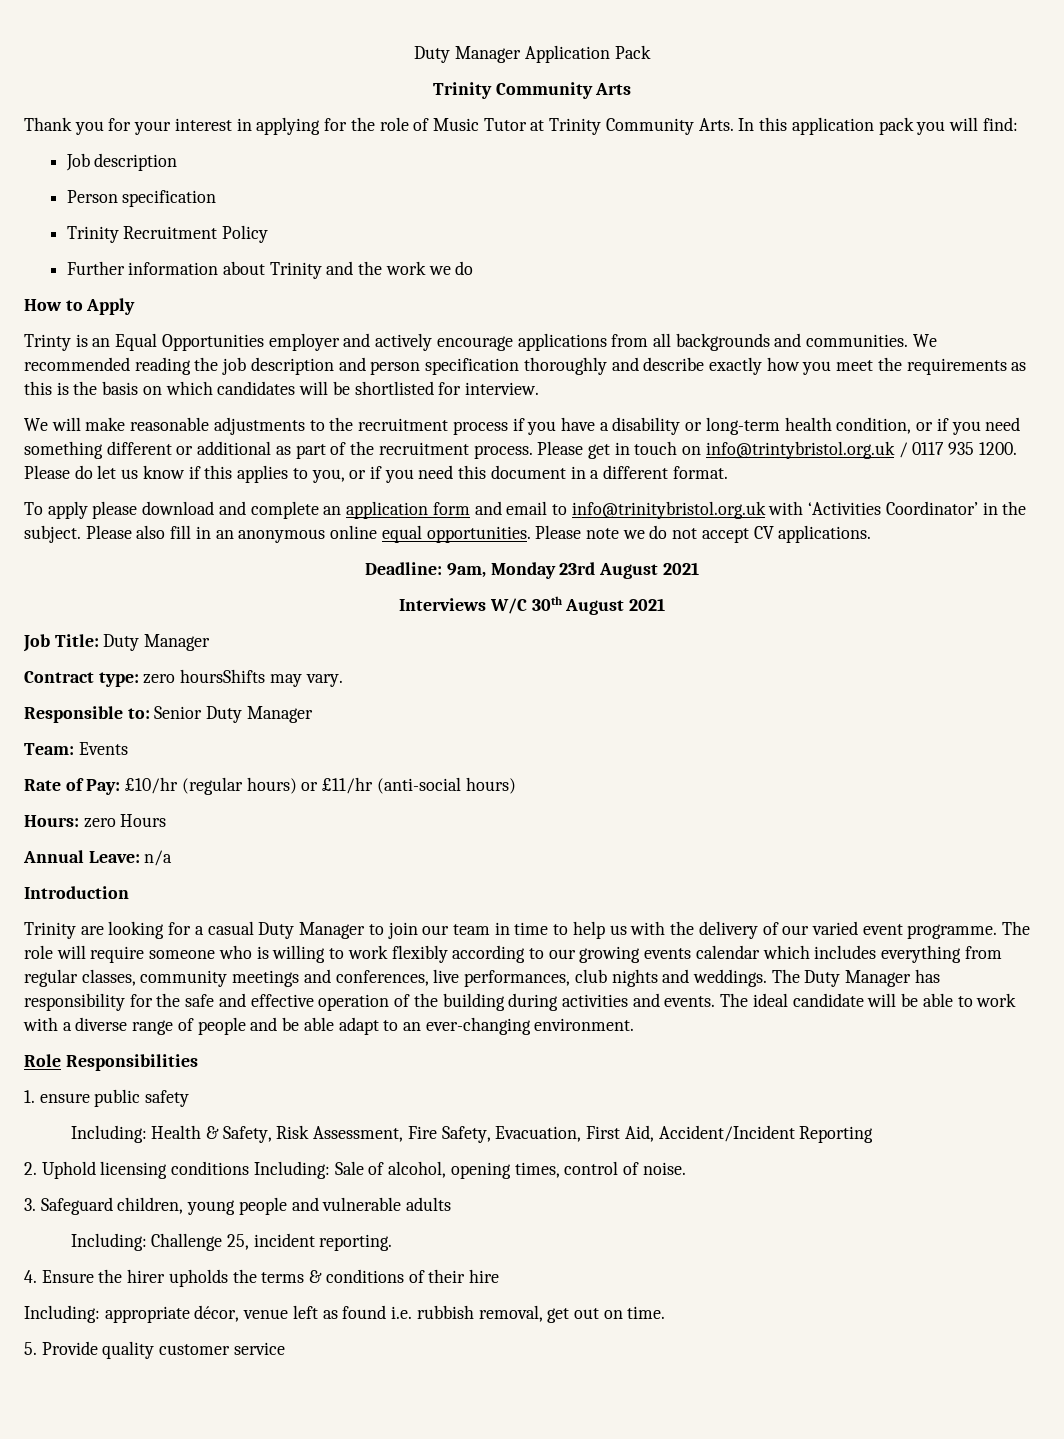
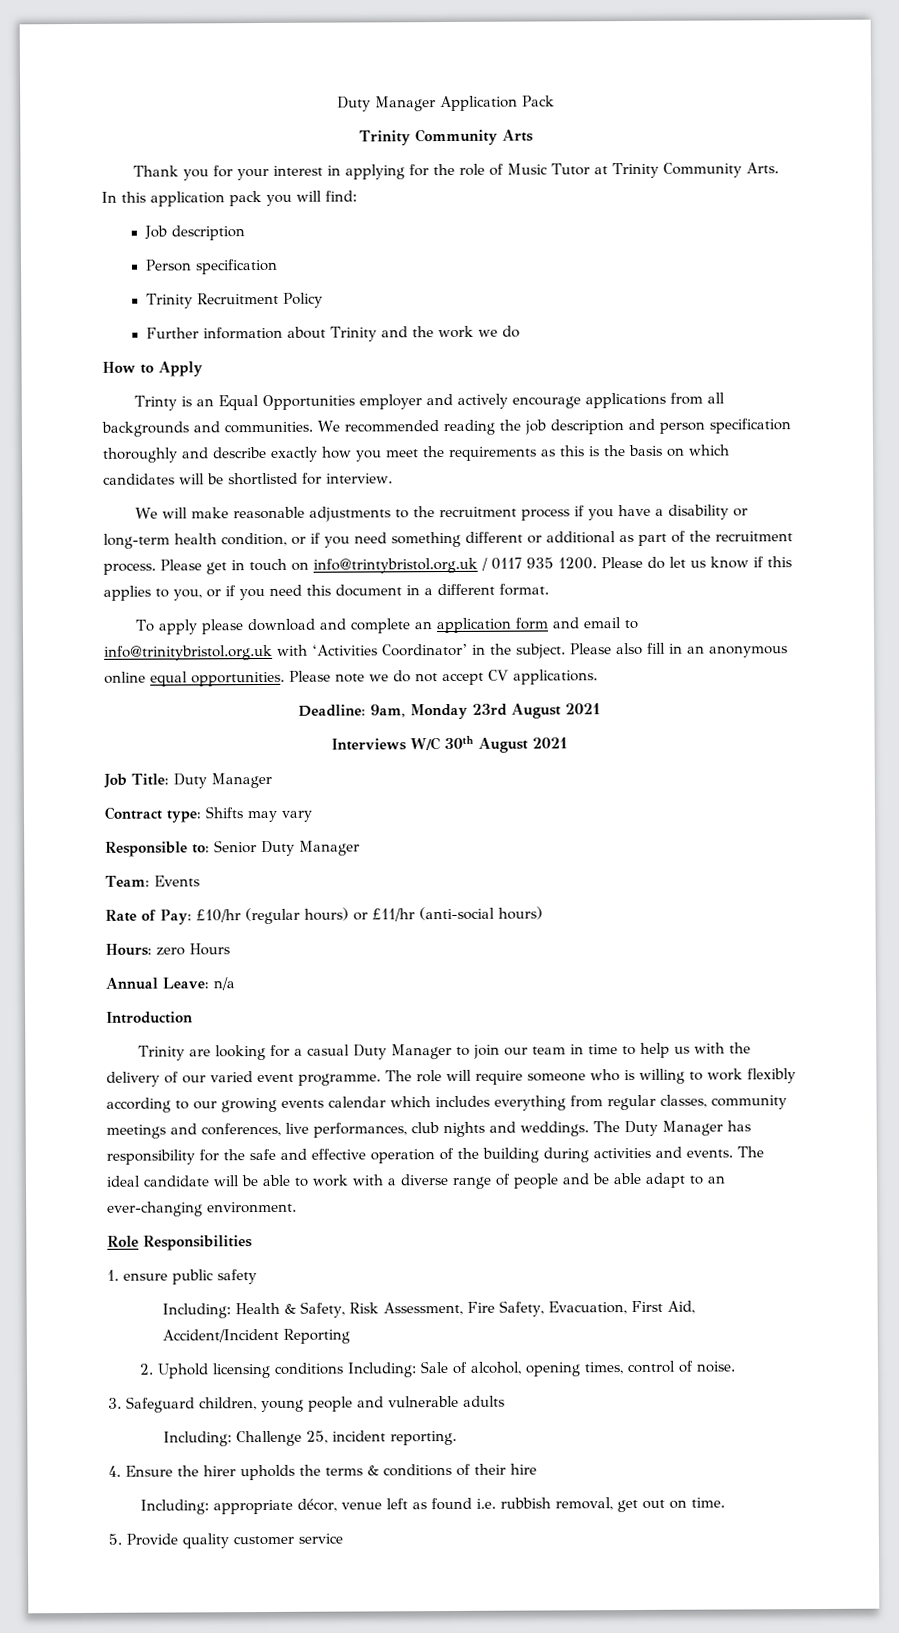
[143,669,343,687] zero hoursShifts may vary. -> [205,806,313,823] Shifts may vary

